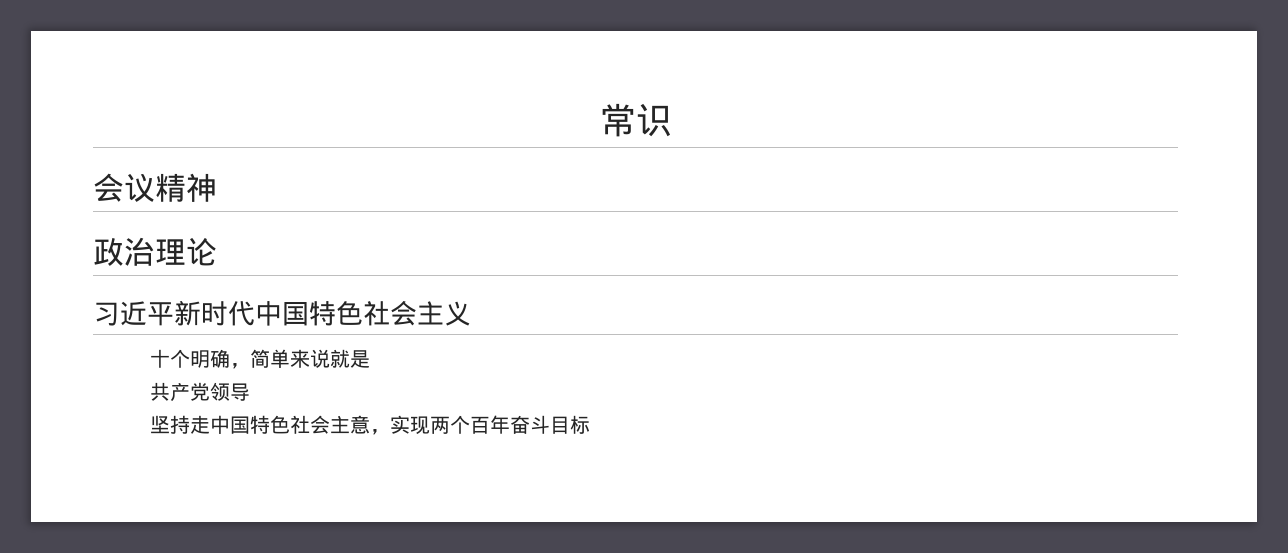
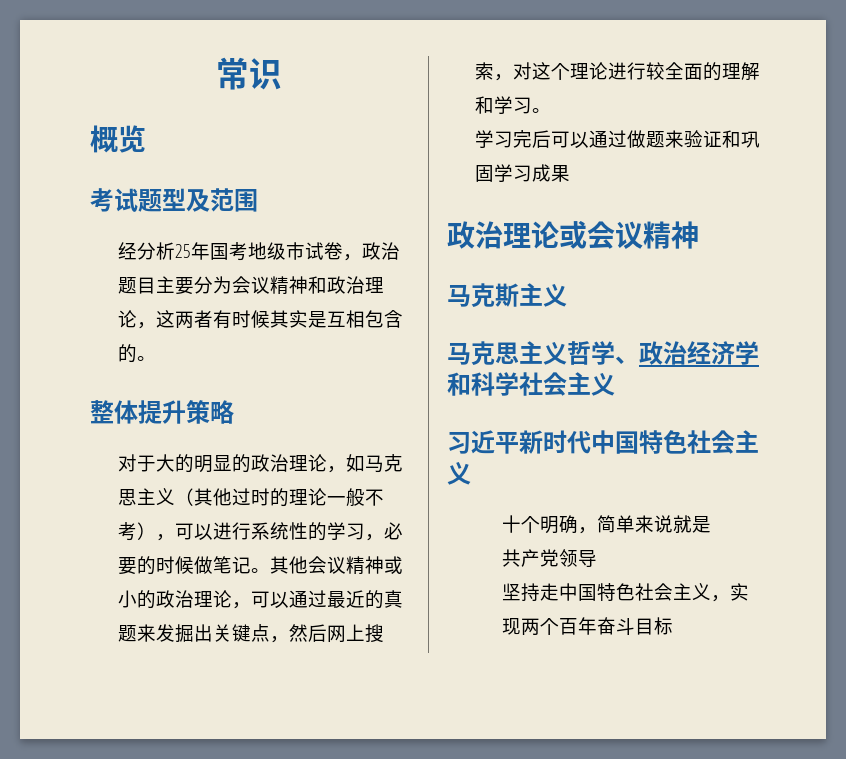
[93,173,217,202] [93,237,217,266] 会议精神 // 政治理论 -> [90,125,146,153] [90,188,258,212] [117,242,400,261] [117,276,384,295] [117,310,403,329] [117,344,156,363] [90,400,234,424] [117,454,403,473] [117,488,384,507] [117,522,403,541] [117,556,403,575] [117,590,403,609] [117,624,384,643] [474,62,760,81] [474,96,551,114] [474,130,760,148] [474,164,570,182] [447,220,699,249] [447,283,567,307] [447,341,759,365] [447,372,615,396] 概览 // 考试题型及范围 // 经分析25年国考地级市试卷，政治题目主要分为会议精神和政治理论，这两者有时候其实是互相包含的。 // 整体提升策略 // 对于大的明显的政治理论，如马克思主义（其他过时的理论一般不考），可以进行系统性的学习，必要的时候做笔记。其他会议精神或小的政治理论，可以通过最近的真题来发掘出关键点，然后网上搜索，对这个理论进行较全面的理解和学习。 // 学习完后可以通过做题来验证和巩固学习成果 // 政治理论或会议精神 // 马克斯主义 // 马克思主义哲学、政治经济学和科学社会主义
[349,415,370,434] 意 -> [692,583,712,601] 义

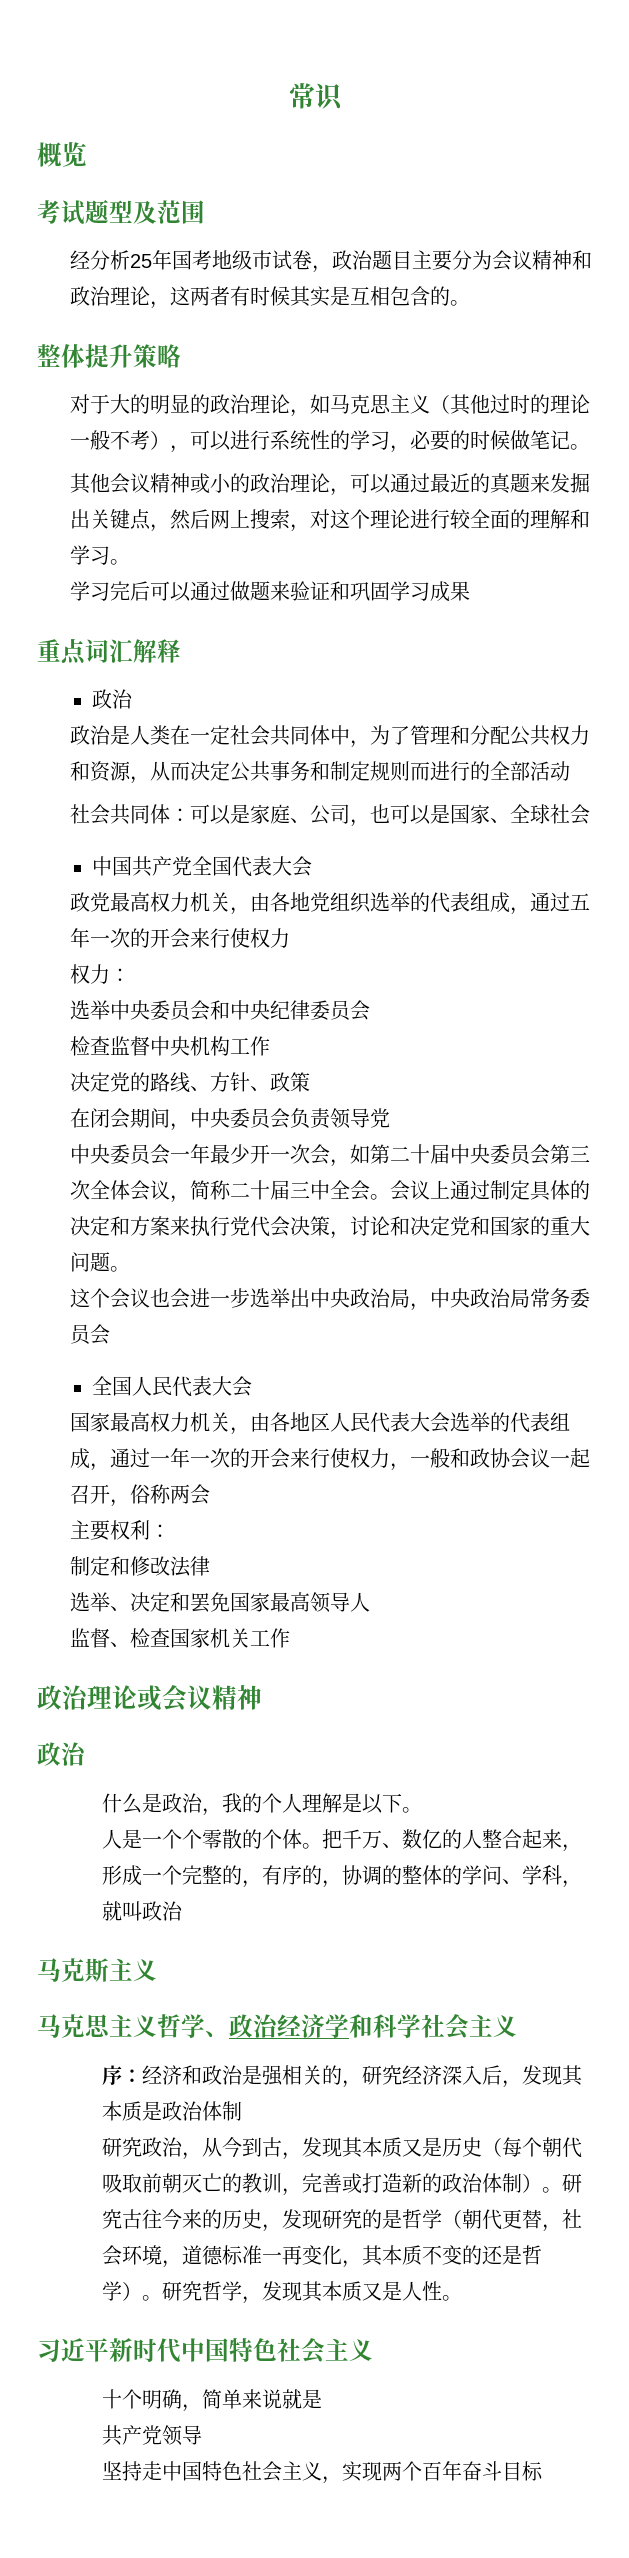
(270, 570) none -> (590, 447) //
(570, 173) none -> [37,638,181,665] [91,689,133,709] [69,725,590,748] [69,761,570,784] [69,804,590,827] [91,856,312,877] [69,892,590,915] [69,928,290,949] [69,964,130,984] [69,1000,370,1021] [69,1036,270,1056] [69,1072,310,1093] [69,1108,390,1131] [69,1144,590,1167] [69,1180,590,1203] [69,1216,590,1239] [69,1252,130,1272] [69,1288,590,1311] [69,1324,110,1345] [91,1376,252,1397] [69,1412,570,1435] [69,1448,590,1471] [69,1484,210,1507] [69,1520,170,1541] [69,1556,210,1577] [69,1592,370,1613] [69,1628,290,1648] // 重点词汇解释 // 政治 // 政治是人类在一定社会共同体中，为了管理和分配公共权力和资源，从而决定公共事务和制定规则而进行的全部活动 // 社会共同体：可以是家庭、公司，也可以是国家、全球社会 // 中国共产党全国代表大会 // 政党最高权力机关，由各地党组织选举的代表组成，通过五年一次的开会来行使权力 // 权力： // 选举中央委员会和中央纪律委员会 // 检查监督中央机构工作 // 决定党的路线、方针、政策 // 在闭会期间，中央委员会负责领导党 // 中央委员会一年最少开一次会，如第二十届中央委员会第三次全体会议，简称二十届三中全会。会议上通过制定具体的决定和方案来执行党代会决策，讨论和决定党和国家的重大问题。 // 这个会议也会进一步选举出中央政治局，中央政治局常务委员会 // 全国人民代表大会 // 国家最高权力机关，由各地区人民代表大会选举的代表组成，通过一年一次的开会来行使权力，一般和政协会议一起召开，俗称两会 // 主要权利： // 制定和修改法律 // 选举、决定和罢免国家最高领导人 // 监督、检查国家机关工作
(699, 235) none -> [37,1742,87,1766] [102,1793,423,1816] [102,1829,583,1852] [102,1865,583,1888] [102,1901,184,1921] // 政治 // 什么是政治，我的个人理解是以下。 // 人是一个个零散的个体。把千万、数亿的人整合起来，形成一个完整的，有序的，协调的整体的学问、学科，就叫政治
(615, 384) none -> [102,2065,584,2088] [102,2101,243,2121] [102,2137,583,2160] [102,2173,583,2196] [102,2209,583,2232] [102,2245,543,2268] [102,2281,463,2304] // 序：经济和政治是强相关的，研究经济深入后，发现其本质是政治体制 // 研究政治，从今到古，发现其本质又是历史（每个朝代吸取前朝灭亡的教训，完善或打造新的政治体制）。研究古往今来的历史，发现研究的是哲学（朝代更替，社会环境，道德标准一再变化，其本质不变的还是哲学）。研究哲学，发现其本质又是人性。

